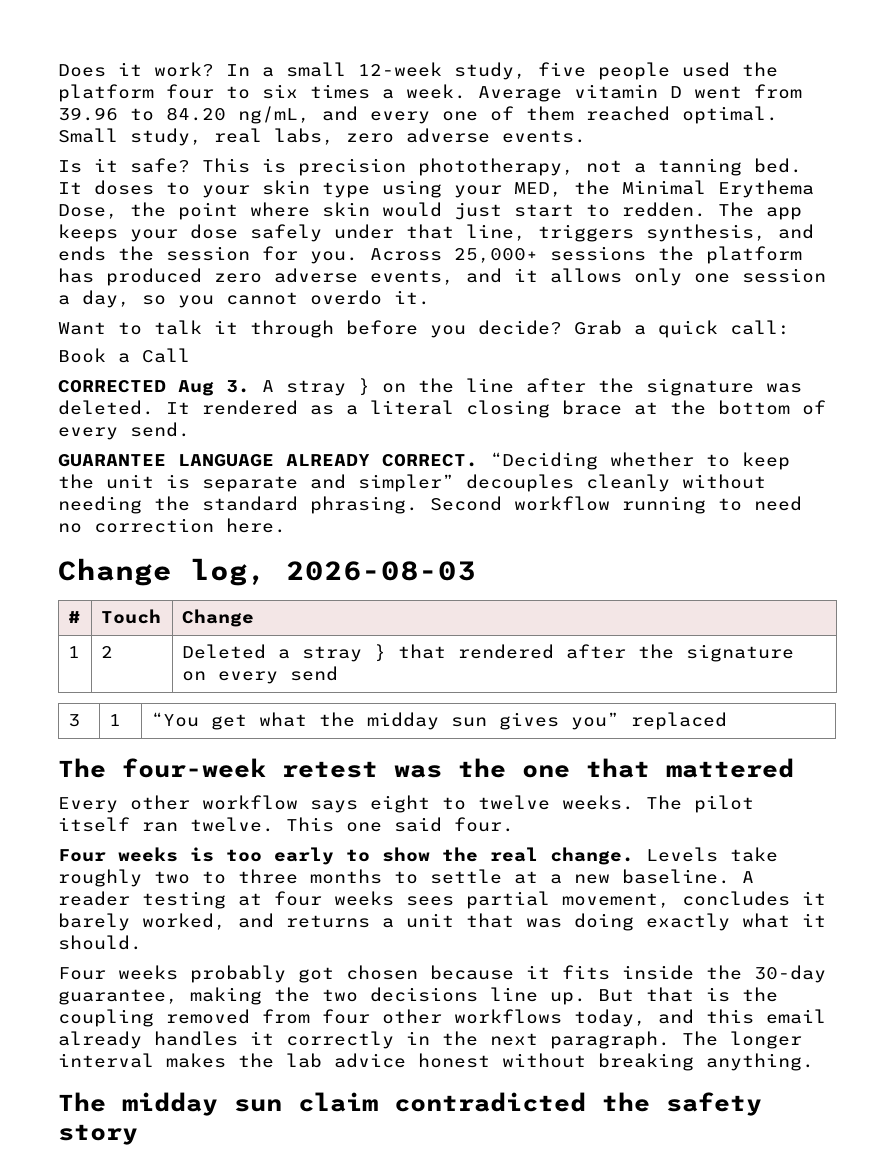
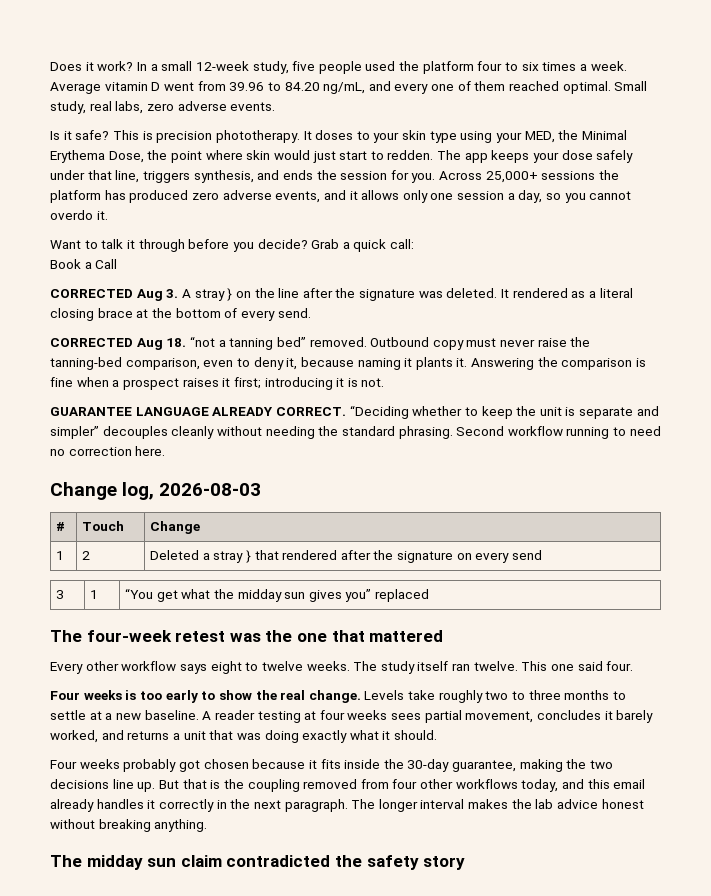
[418,158,802,176] phototherapy, not a tanning bed. -> [215,130,300,143] phototherapy.
(190, 429) none -> [50,336,591,350] [50,357,647,370] [50,377,385,390] // CORRECTED Aug 18. “not a tanning bed” removed. Outbound copy must never raise the tanning-bed comparison, even to deny it, because naming it plants it. Answering the comparison is fine when a prospect raises it first; introducing it is not.
[694,795,754,813] pilot -> [380,661,415,674] study

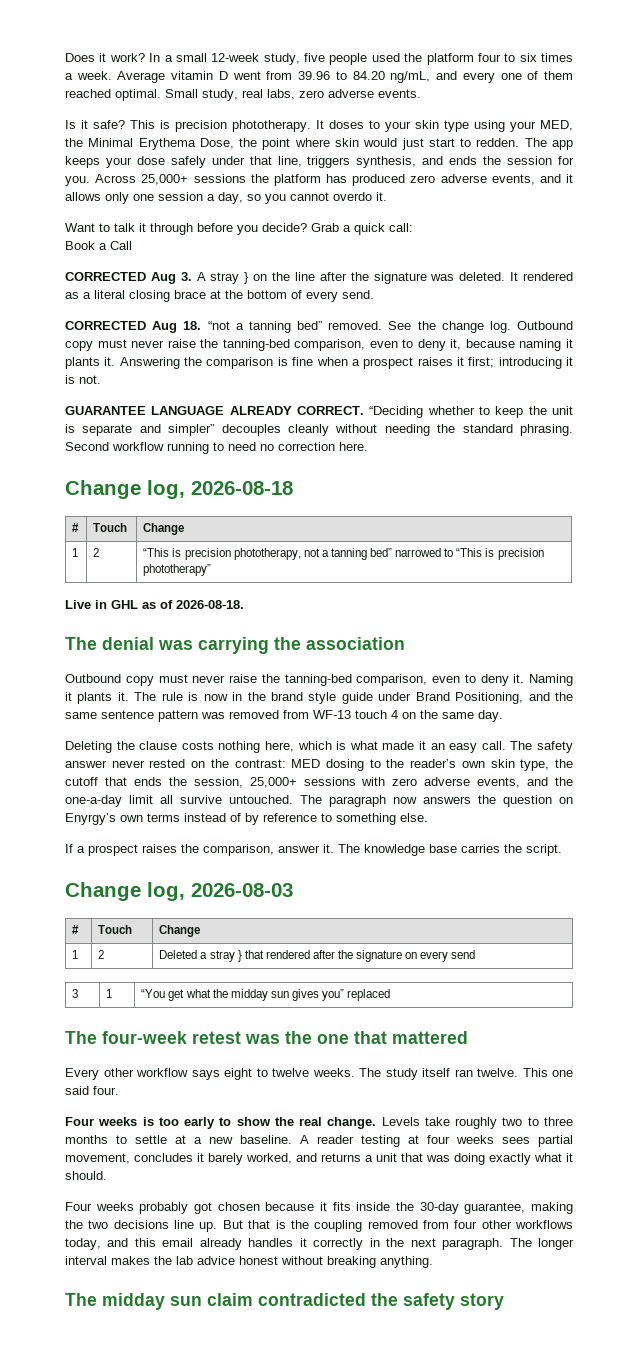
(367, 342) none -> [388,321,511,333] See the change log.
(166, 451) none -> [65,480,293,499] [72,523,80,532] [93,523,128,532] [143,523,185,535] [72,548,79,557] [93,548,100,557] [143,548,544,560] [143,564,212,576] [65,600,244,609] [65,637,405,654] [65,674,573,686] [65,692,573,704] [65,710,503,722] [65,741,574,753] [65,759,573,771] [65,777,574,788] [65,795,573,807] [65,813,428,825] [65,844,562,856] // Change log, 2026-08-18 // # | Touch | Change // 1 | 2 | “This is precision phototherapy, not a tanning bed” narrowed to “This is precision phototherapy” // Live in GHL as of 2026-08-18. // The denial was carrying the association // Outbound copy must never raise the tanning-bed comparison, even to deny it. Naming it plants it. The rule is now in the brand style guide under Brand Positioning, and the same sentence pattern was removed from WF-13 touch 4 on the same day. // Deleting the clause costs nothing here, which is what made it an easy call. The safety answer never rested on the contrast: MED dosing to the reader’s own skin type, the cutoff that ends the session, 25,000+ sessions with zero adverse events, and the one-a-day limit all survive untouched. The paragraph now answers the question on Enyrgy’s own terms instead of by reference to something else. // If a prospect raises the comparison, answer it. The knowledge base carries the script.

